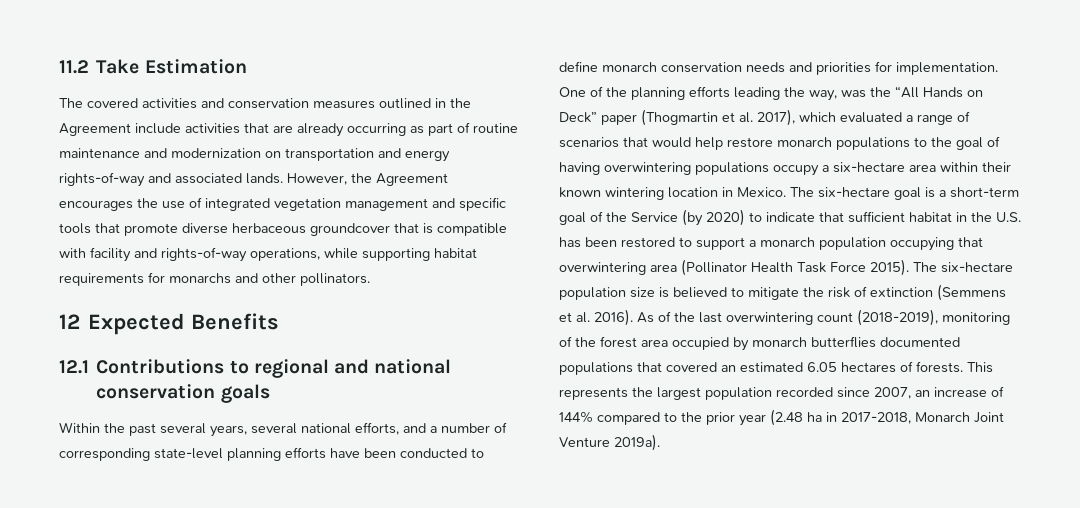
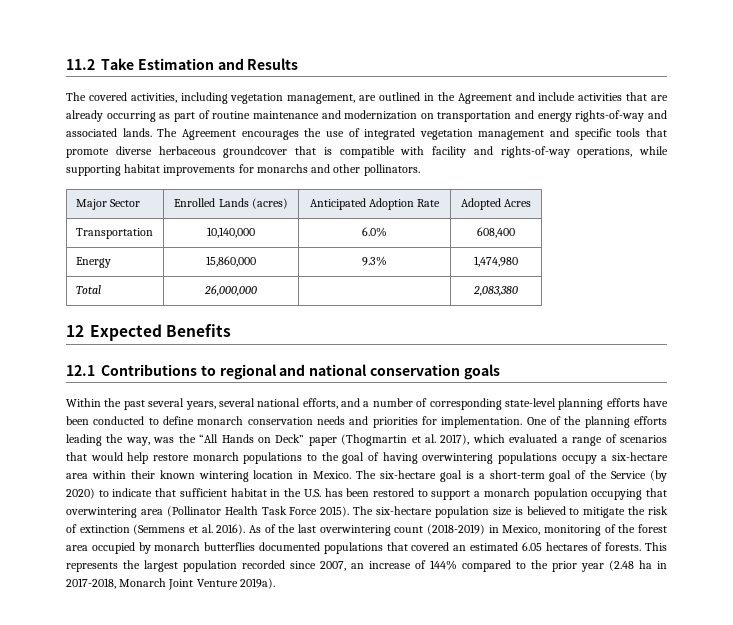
(247, 66) none -> [217,58,299,70] and Results
[142,98,375,109] activities and conservation measures -> [130,92,377,104] activities, including vegetation management, are
(131, 129) none -> [515,92,535,101] and
[287,173,372,185] However, the -> [157,128,178,137] The
[59,273,144,286] requirements -> [163,165,236,176] improvements
(370, 279) none -> [75,199,140,210] [174,198,288,209] [309,198,441,210] [460,198,532,210] [75,228,153,239] [207,227,255,238] [362,227,387,237] [477,227,515,238] [75,257,111,268] [206,256,256,267] [362,256,387,266] [474,256,518,267] [75,285,101,294] [204,285,257,296] [473,286,518,296] // Major Sector | Enrolled Lands (acres) | Anticipated Adoption Rate | Adopted Acres // Transportation | 10,140,000 | 6.0% | 608,400 // Energy | 15,860,000 | 9.3% | 1,474,980 // Total | 26,000,000 | | 2,083,380
[857,309,938,326] (2018-2019), -> [427,524,541,535] (2018-2019) in Mexico,

